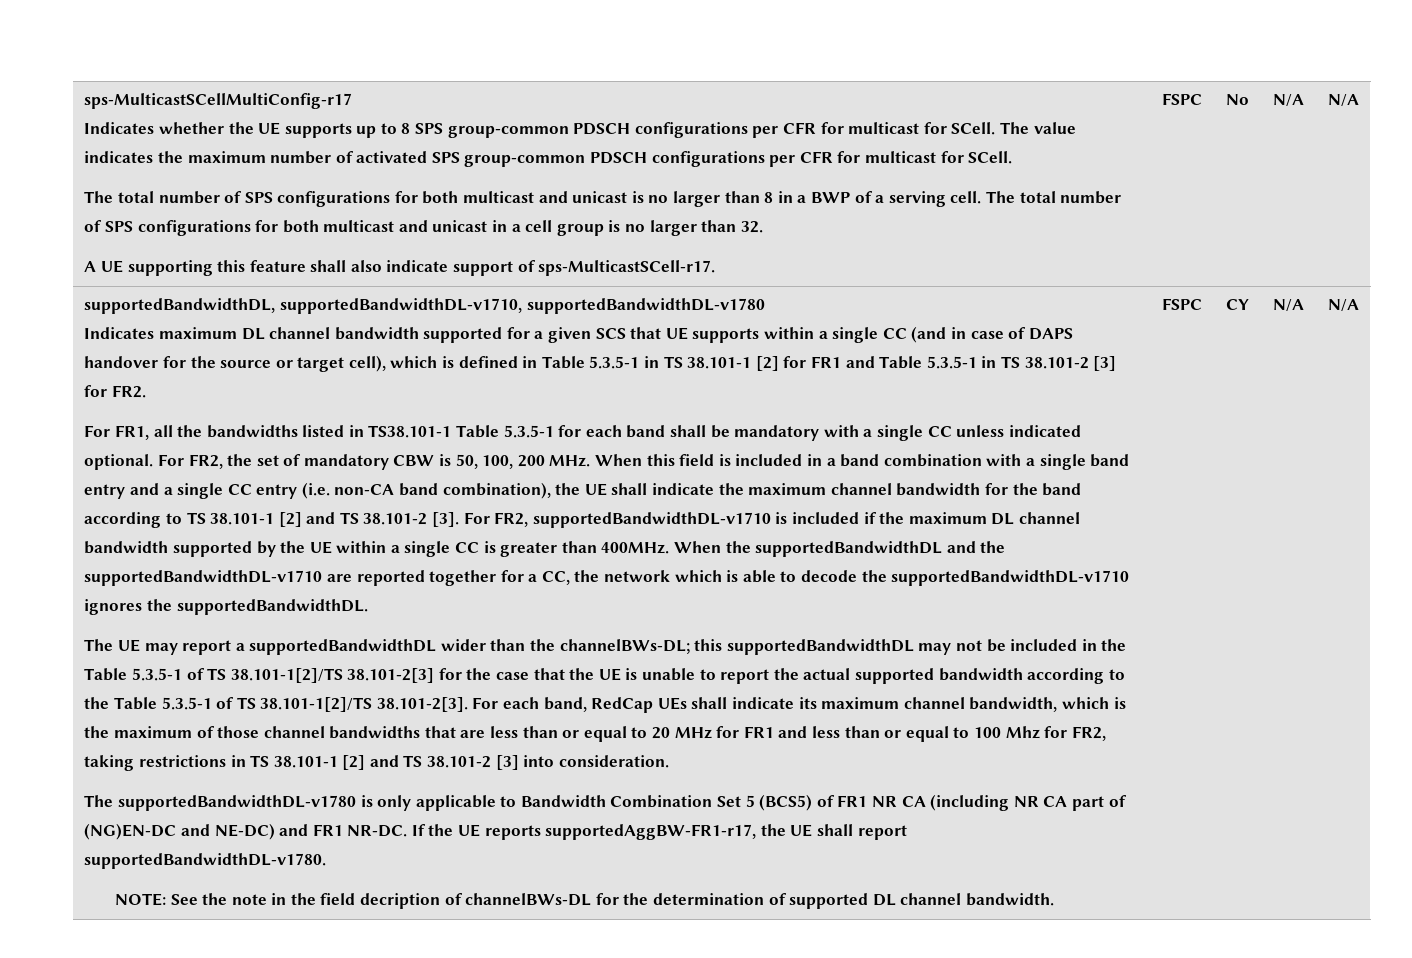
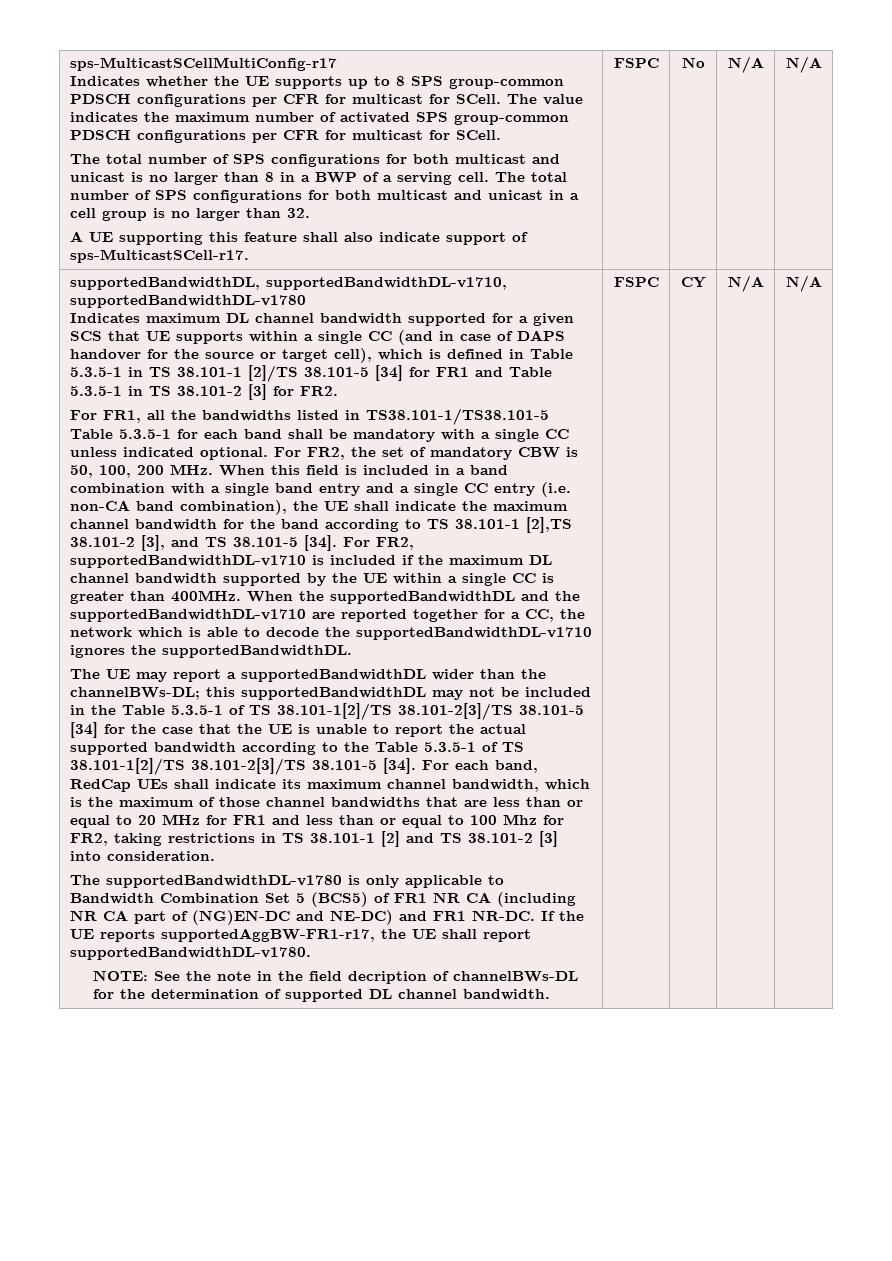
[755,356,779,371] [2] -> [247,365,403,382] [2]/TS 38.101-5 [34]
[368,425,452,438] TS38.101-1 -> [365,408,549,425] TS38.101-1/TS38.101-5
[278,512,460,527] [2] and TS 38.101-2 [3]. -> [525,517,572,533] [69,535,337,551] [2],TS 38.101-2 [3], and TS 38.101-5 [34].
[347,668,435,683] 38.101-2[3] -> [397,703,584,720] [69,722,98,738] 38.101-2[3]/TS 38.101-5 [34]
[376,697,468,712] 38.101-2[3]. -> [190,758,416,775] 38.101-2[3]/TS 38.101-5 [34].

